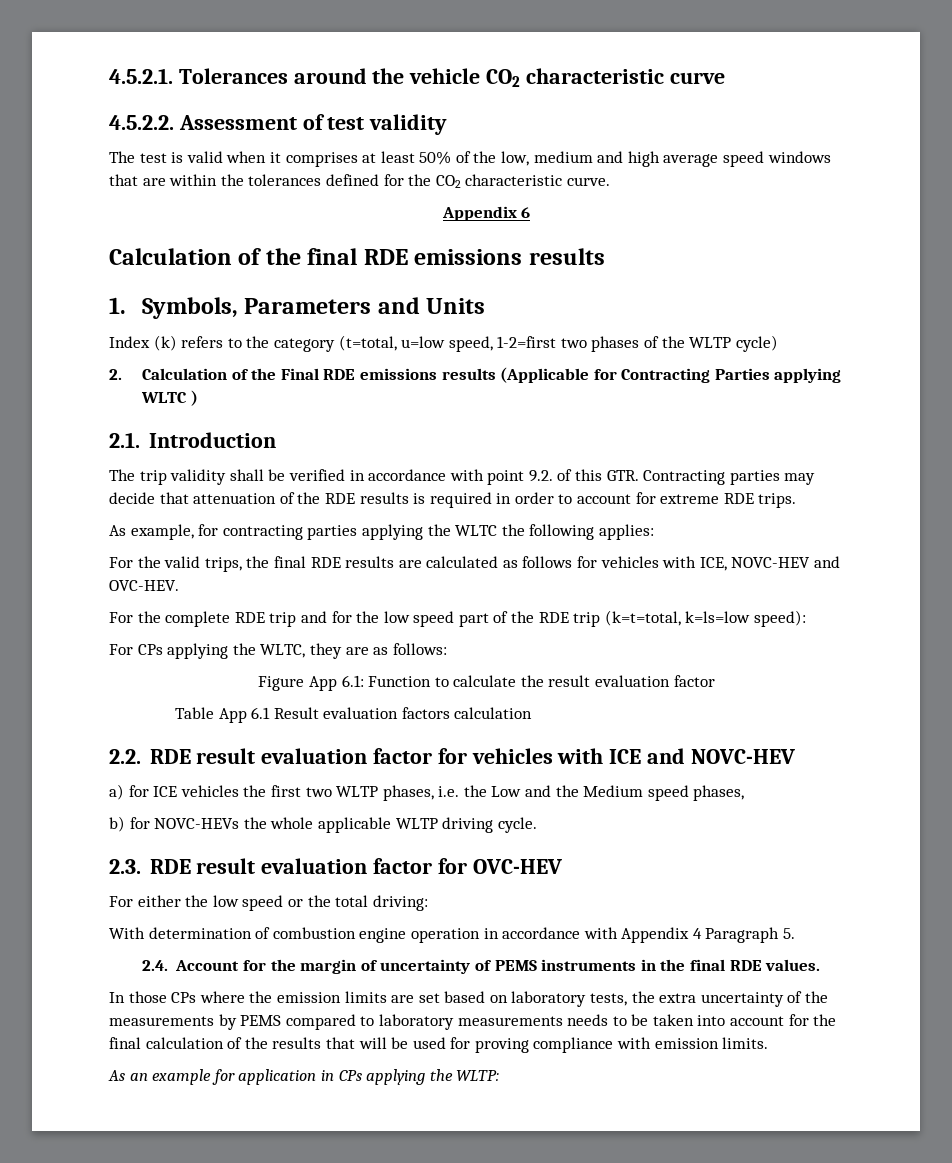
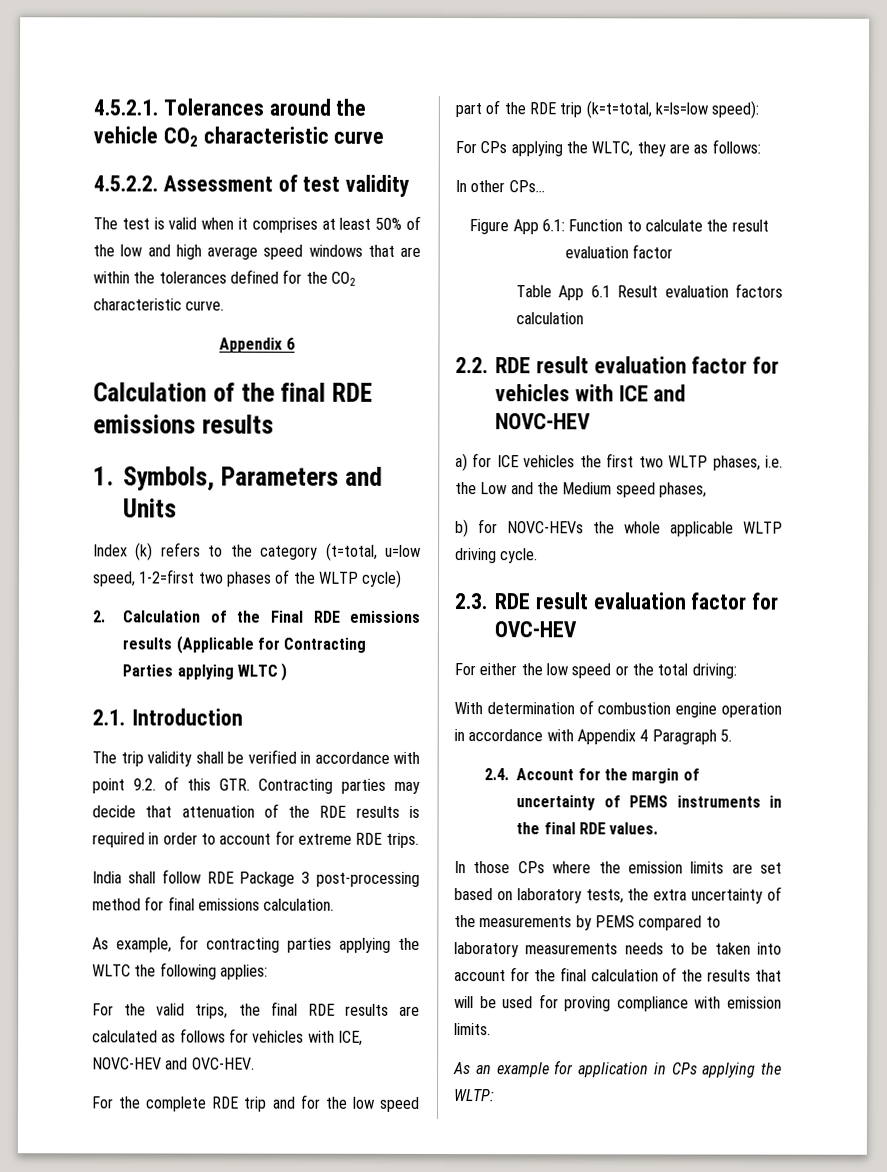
[501,151,593,166] low, medium -> [120,244,143,257] low
(797, 500) none -> [92,869,420,887] [92,896,335,911] // India shall follow RDE Package 3 post-processing method for final emissions calculation.
(447, 649) none -> [455,180,545,193] // In other CPs…

